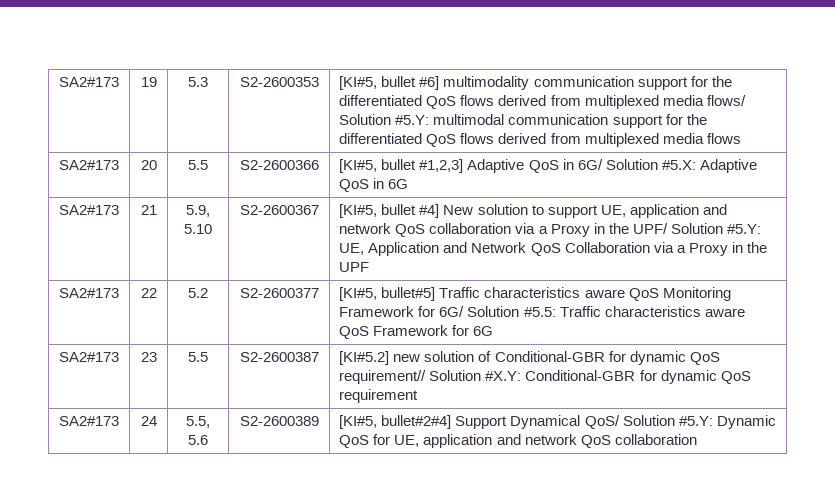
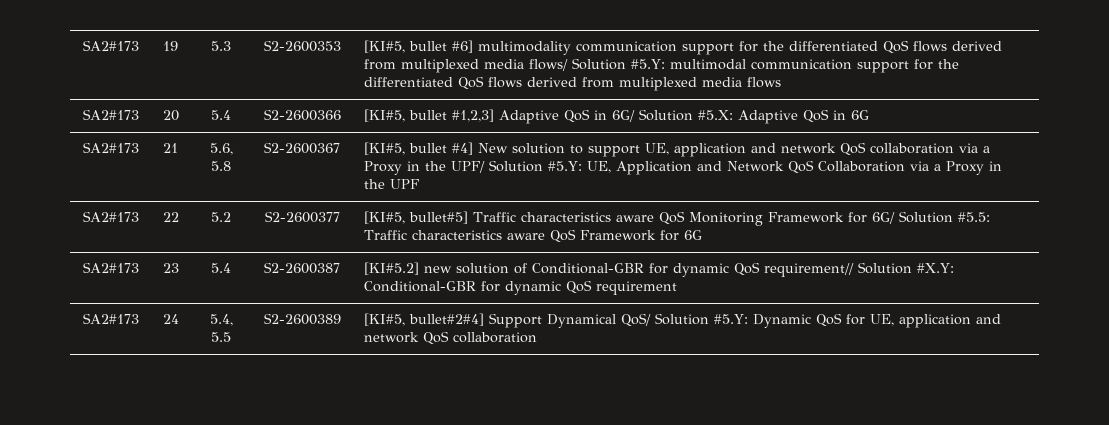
[188,160,208,170] 5.5 -> [211,110,231,120] 5.4
[186,205,210,217] [184,224,212,234] 5.9, 5.10 -> [209,143,233,155] [211,161,231,171] 5.6, 5.8
[188,352,208,362] 5.5 -> [211,263,231,273] 5.4
[186,416,210,428] [188,435,208,445] 5.5, 5.6 -> [209,314,233,326] [211,332,231,342] 5.4, 5.5

